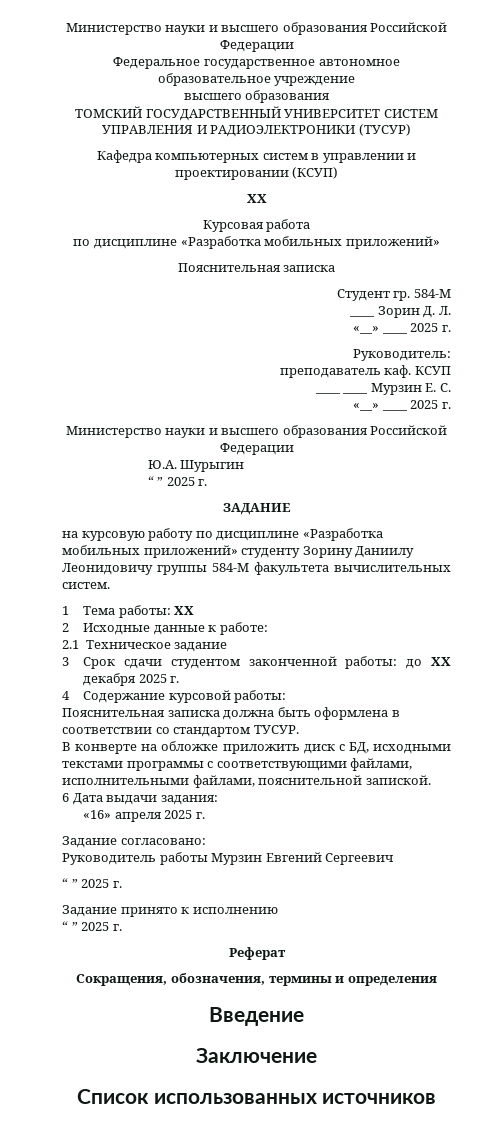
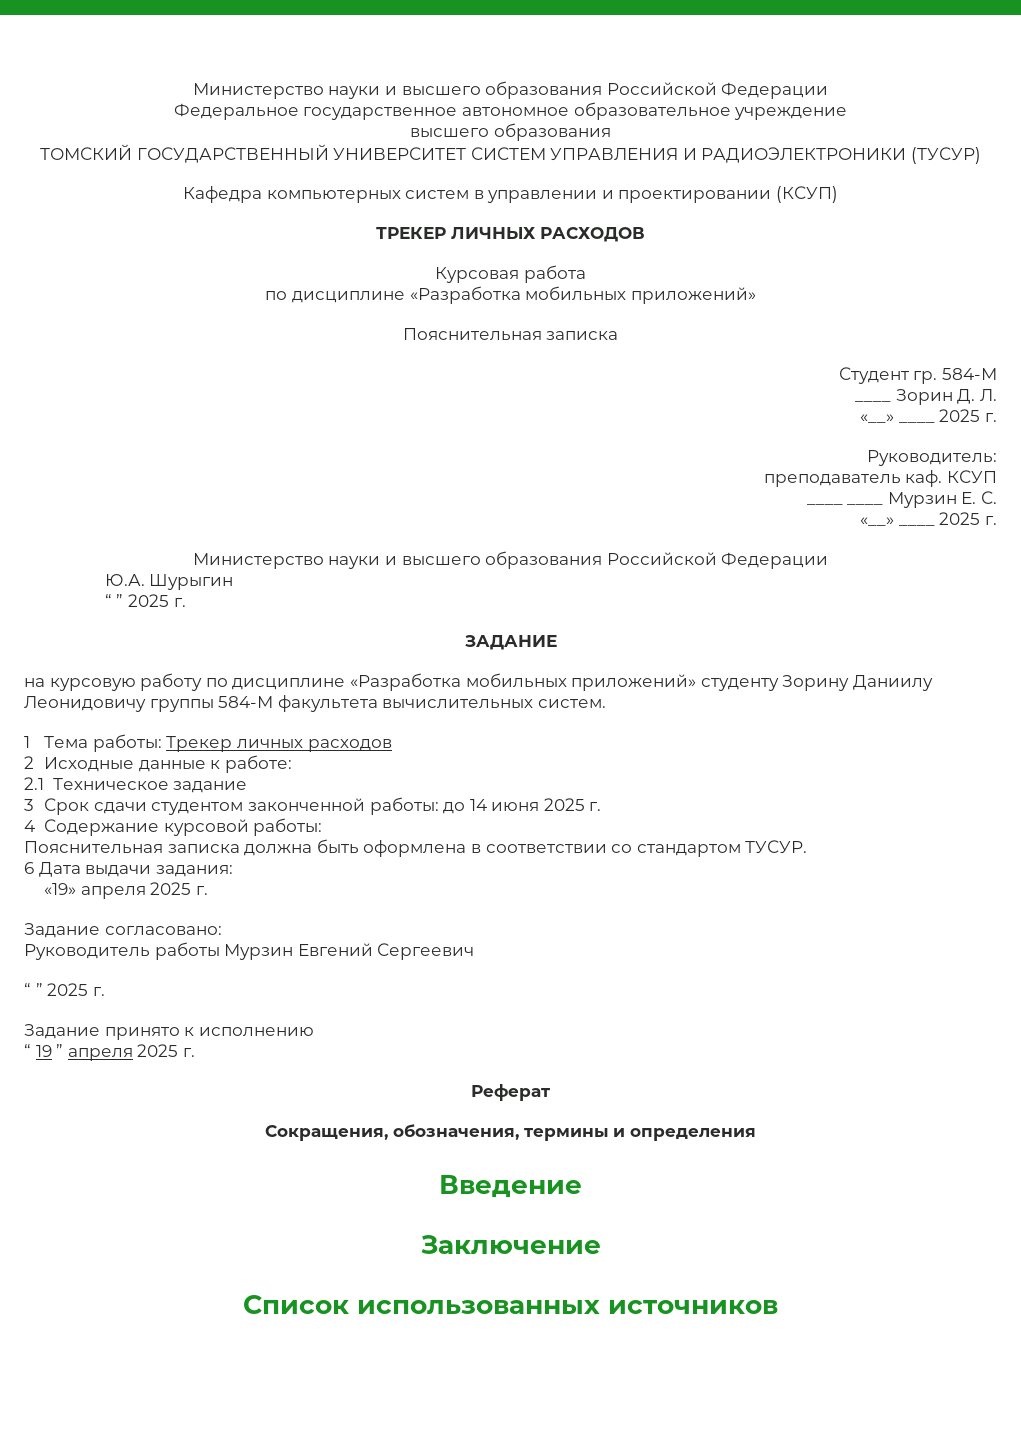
[246,194,267,203] ХХ -> [376,227,645,242] ТРЕКЕР ЛИЧНЫХ РАСХОДОВ
[174,606,195,615] ХХ -> [166,736,392,752] Трекер личных расходов
[431,657,452,666] [83,673,137,686] ХХ декабря -> [469,799,540,811] 14 июня
[62,741,451,754] [62,758,413,771] [62,775,431,788] // В конверте на обложке приложить диск с БД, исходными текстами программы с соответствующими файлами, исполнительными файлами, пояснительной запиской. -> (808, 847) none
[83,810,112,819] «16» -> [44,883,77,895] «19»
[71,922,78,931] ” -> [35,1044,133,1061] 19 ” апреля

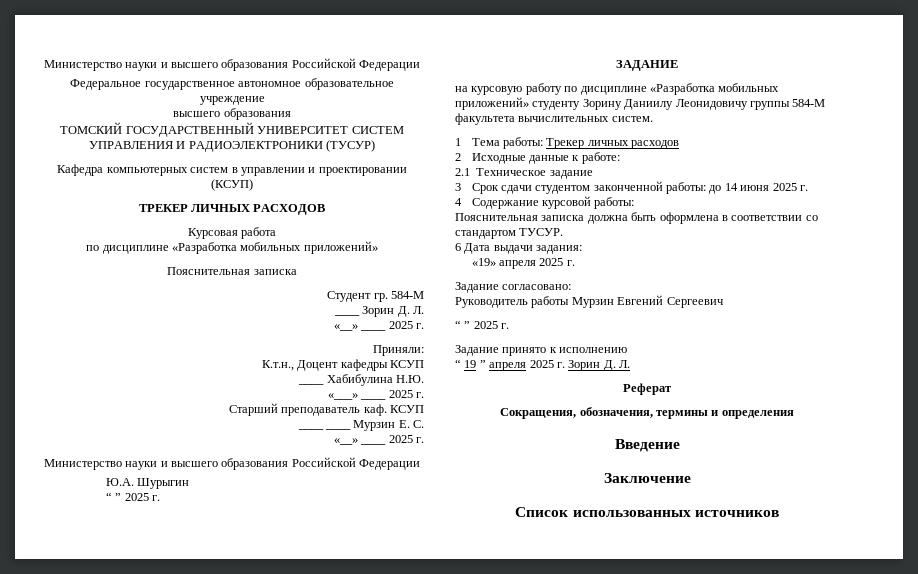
[867,450,997,466] Руководитель: // -> [373,345,424,356] [261,359,424,371] [298,374,424,386] [327,393,387,400] [388,390,424,398] [228,403,278,416] Приняли: // К.т.н., Доцент кафедры КСУП // ____ Хабибулина Н.Ю. // «___» ____ 2025 г. // Старший
(195, 1052) none -> [568,360,630,371] Зорин Д. Л.

